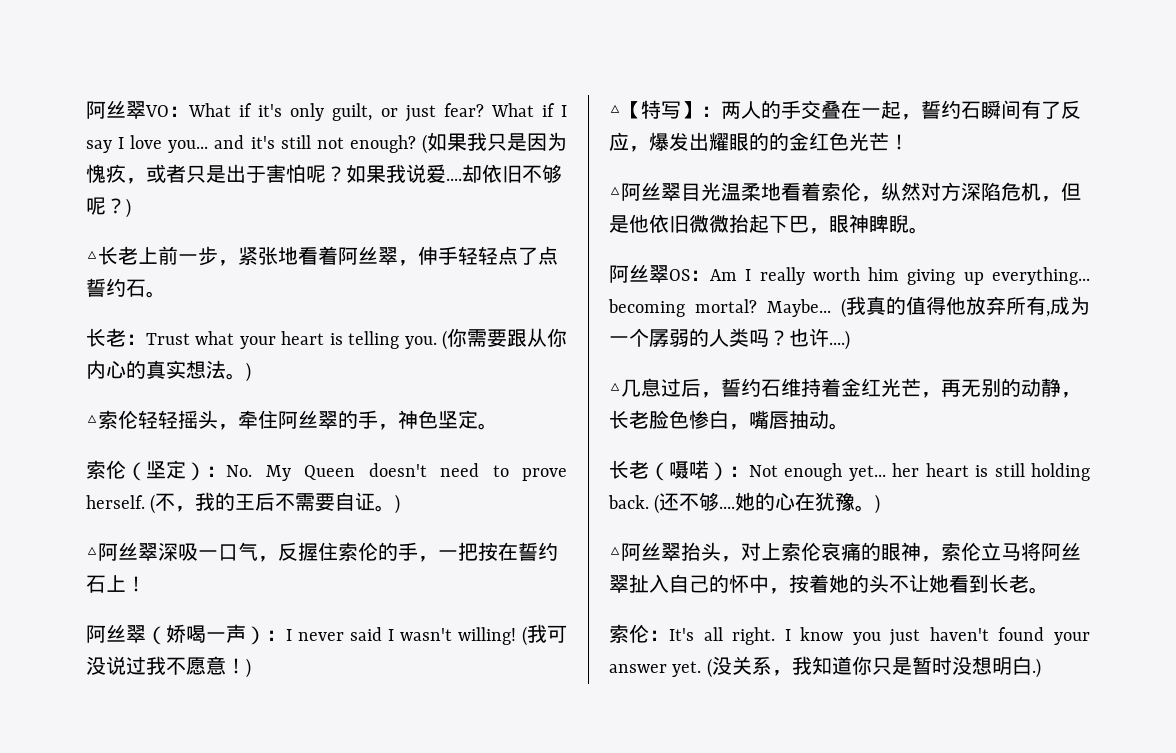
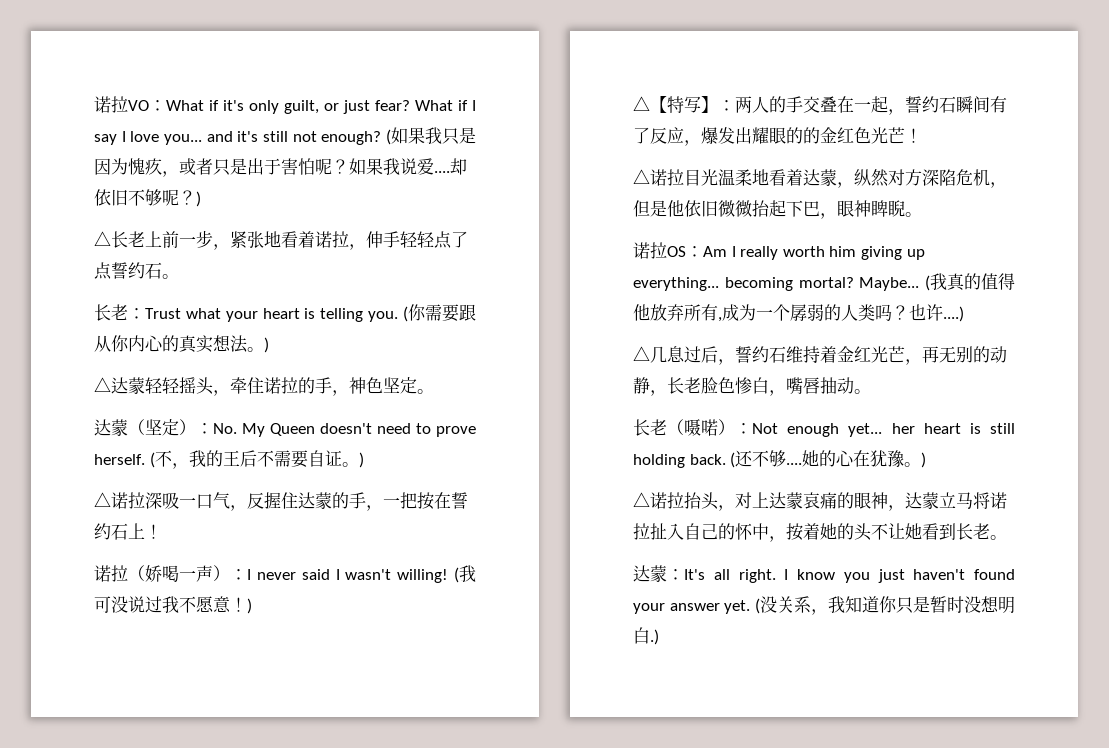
[86,100,146,119] 阿丝翠 -> [94,96,128,113] 诺拉
[338,246,398,265] 阿丝翠 -> [315,231,349,248] 诺拉
[98,410,138,429] 索伦 -> [111,377,145,394] 达蒙
[278,410,338,429] 阿丝翠 -> [264,377,298,394] 诺拉
[86,460,126,479] 索伦 -> [94,419,128,436] 达蒙
[98,542,158,561] 阿丝翠 -> [111,492,145,509] 诺拉
[338,542,378,561] 索伦 -> [298,492,332,509] 达蒙
[86,624,146,643] 阿丝翠 -> [94,565,128,582] 诺拉
[621,182,681,201] 阿丝翠 -> [650,169,684,186] 诺拉
[821,182,861,201] 索伦 -> [803,169,837,186] 达蒙
[609,264,669,283] 阿丝翠 -> [633,242,667,259] 诺拉
[621,542,681,561] 阿丝翠 -> [650,492,684,509] 诺拉
[781,542,821,561] 索伦 -> [769,492,803,509] 达蒙
[941,542,1081,561] [609,575,629,593] 索伦立马将阿丝翠 -> [905,492,1007,509] [633,523,650,540] 达蒙立马将诺拉
[609,624,649,643] 索伦 -> [633,565,667,582] 达蒙

